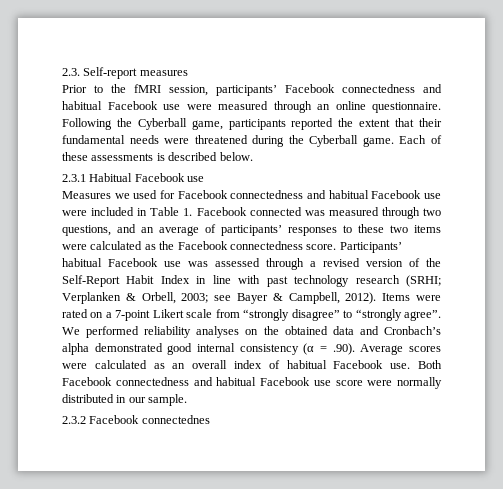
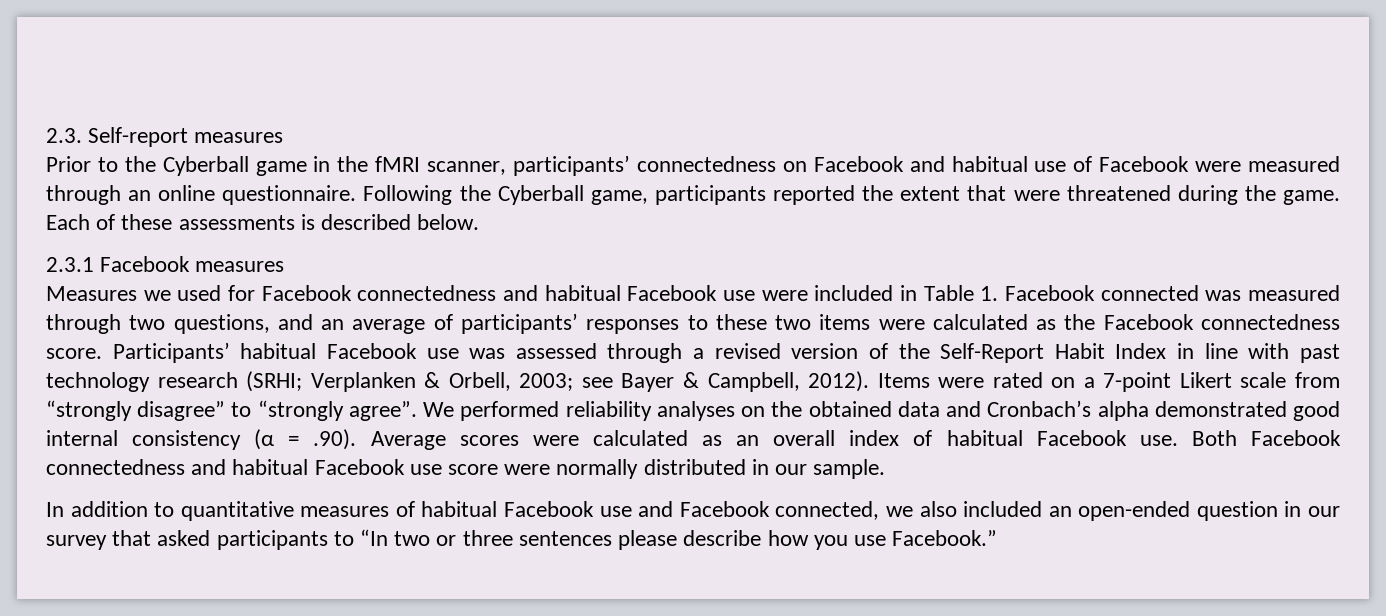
[134,84,442,96] [62,101,180,110] fMRI session, participants’ Facebook connectedness and habitual Facebook use -> [162,155,1190,176] Cyberball game in the fMRI scanner, participants’ connectedness on Facebook and habitual use of Facebook
[419,118,443,127] [62,135,159,144] their fundamental needs -> (1007, 193) none
[309,135,359,147] Cyberball -> (1276, 193) none
[89,173,205,182] Habitual Facebook use -> [100,256,285,272] Facebook measures
[62,415,210,424] 2.3.2 Facebook connectednes -> [46,501,1340,521] [46,529,998,550] In addition to quantitative measures of habitual Facebook use and Facebook connected, we also included an open-ended question in our survey that asked participants to “In two or three sentences please describe how you use Facebook.”

